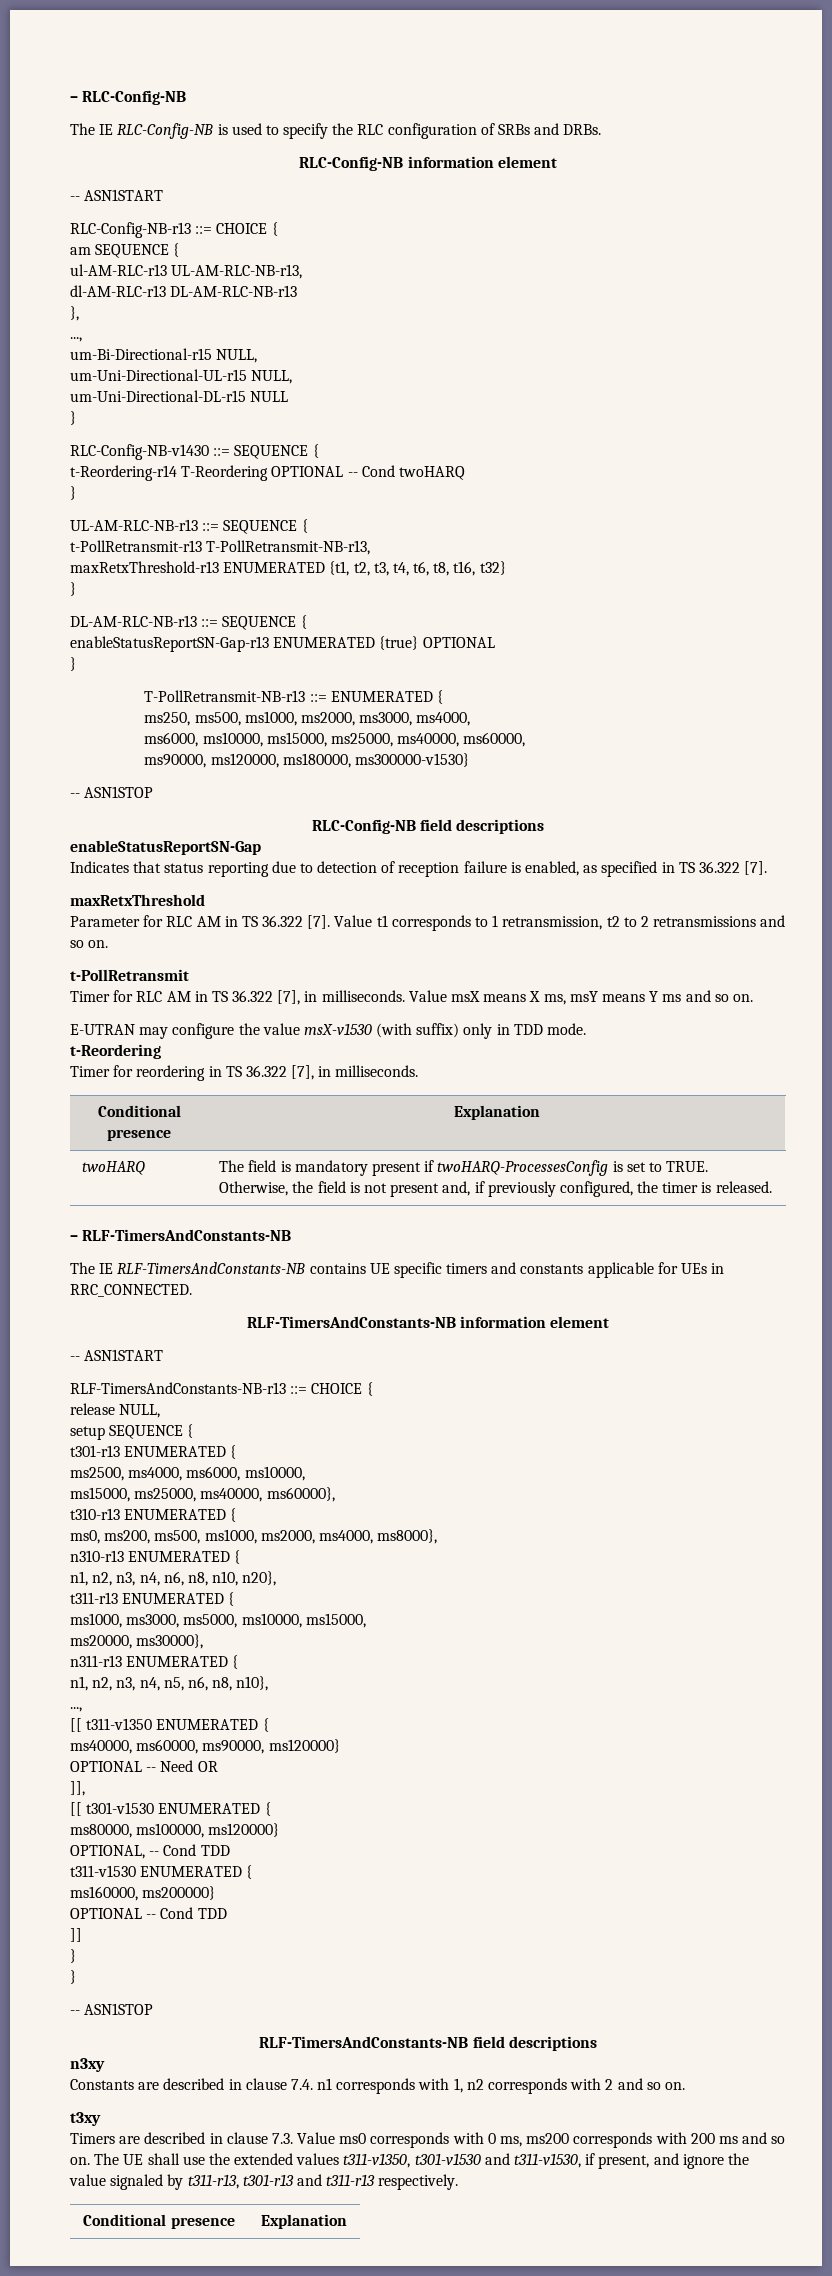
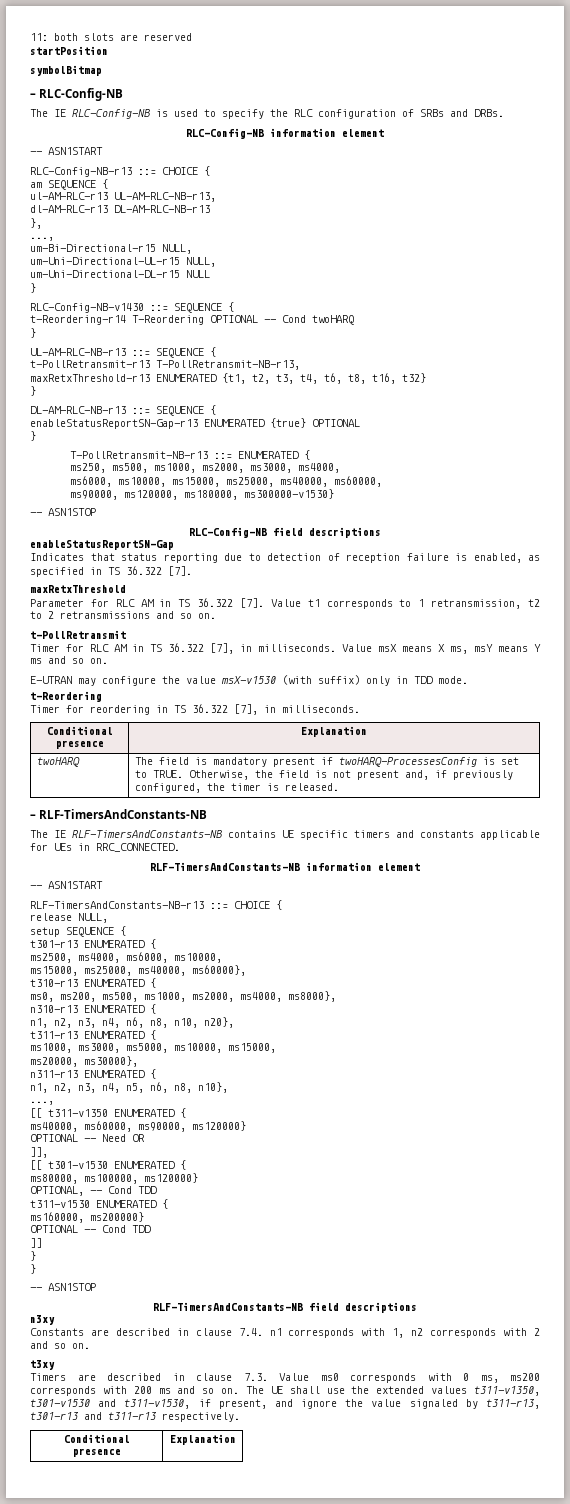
(70, 99) none -> [30,33,192,41] [30,46,108,55] [30,65,102,76] 11: both slots are reserved // startPosition // symbolBitmap //

